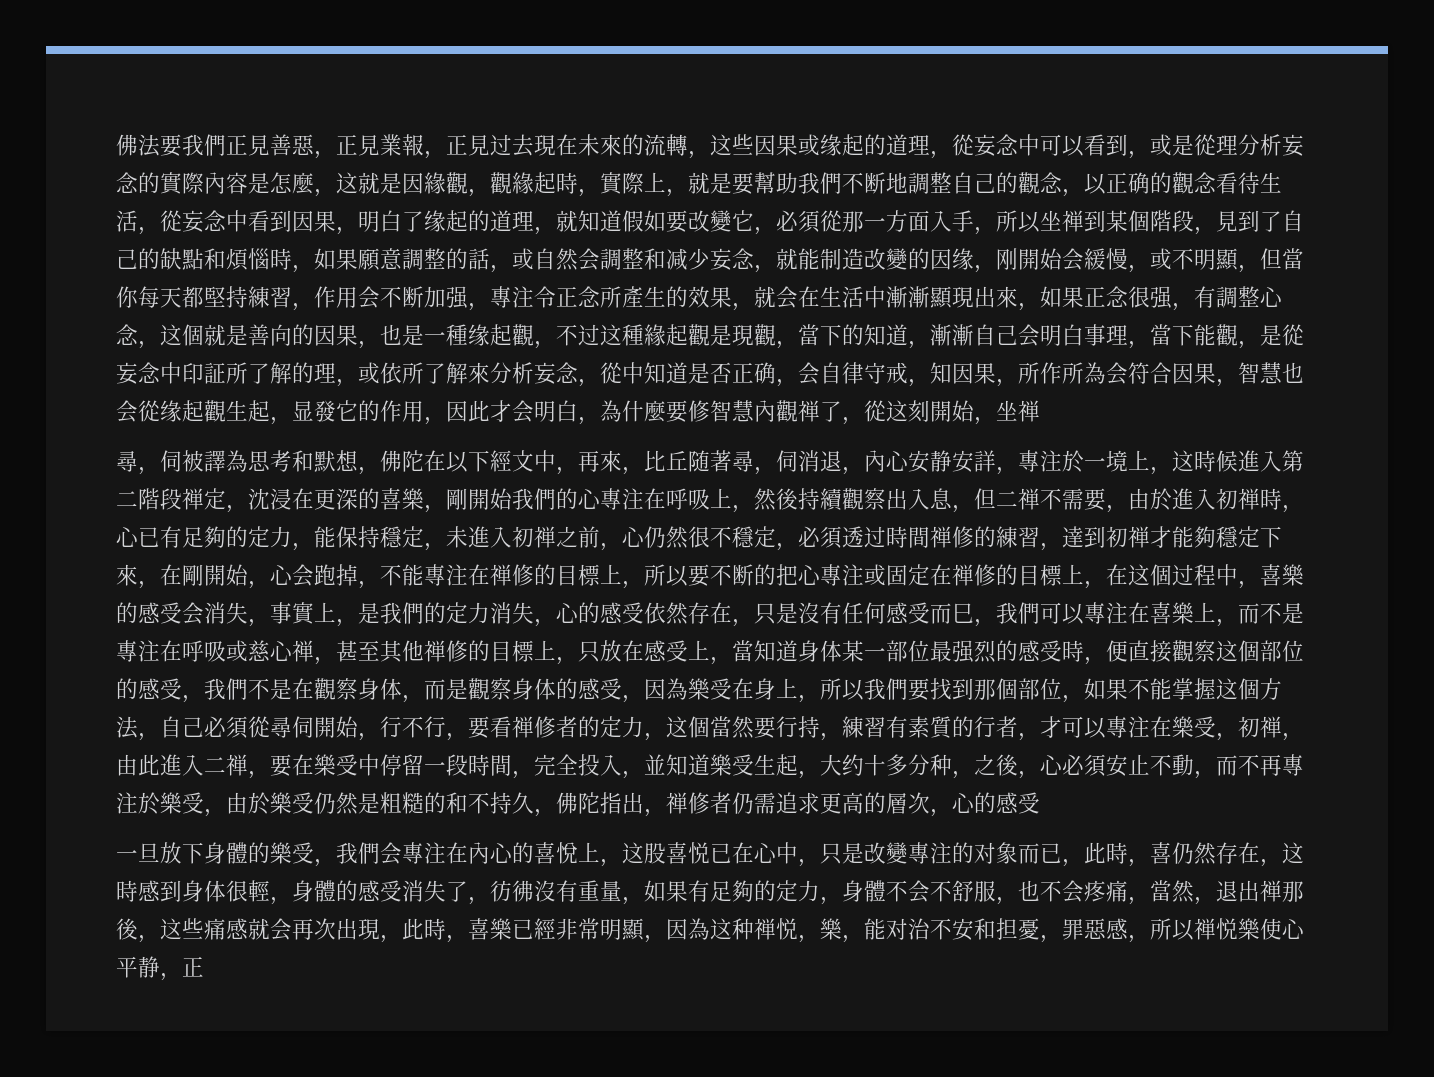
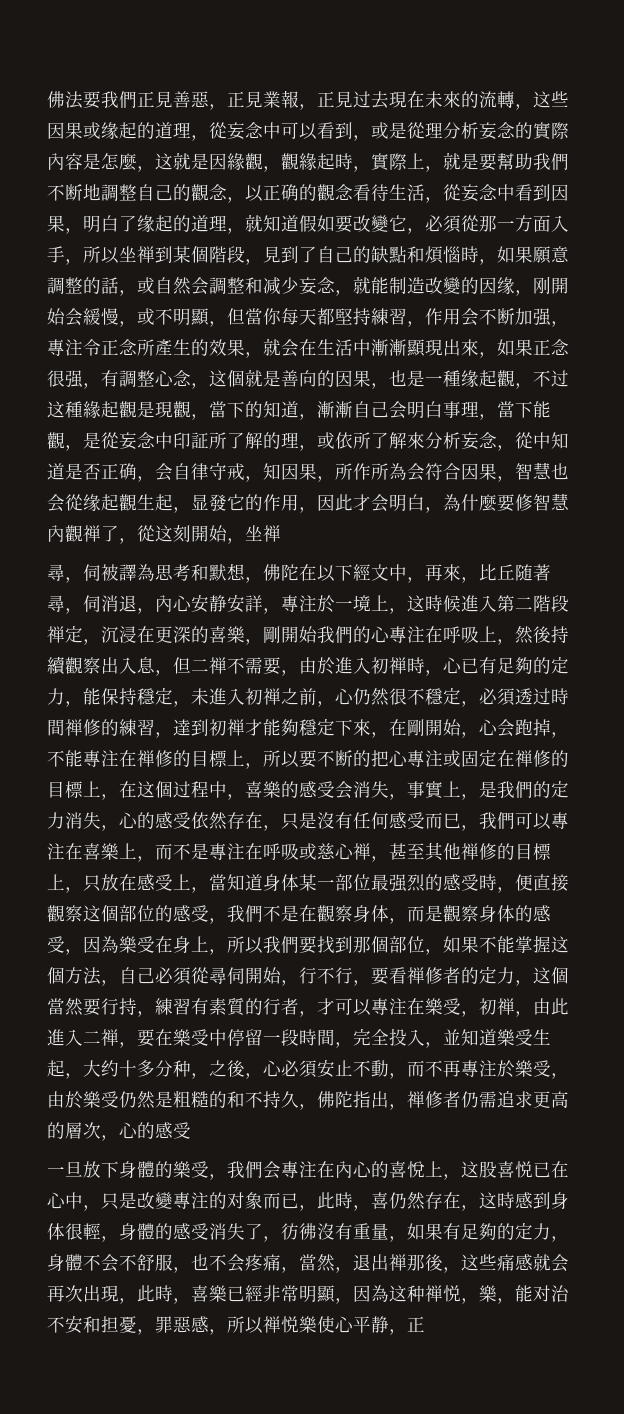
[248,488,270,510] 沈 -> [101,626,119,643] 沉

